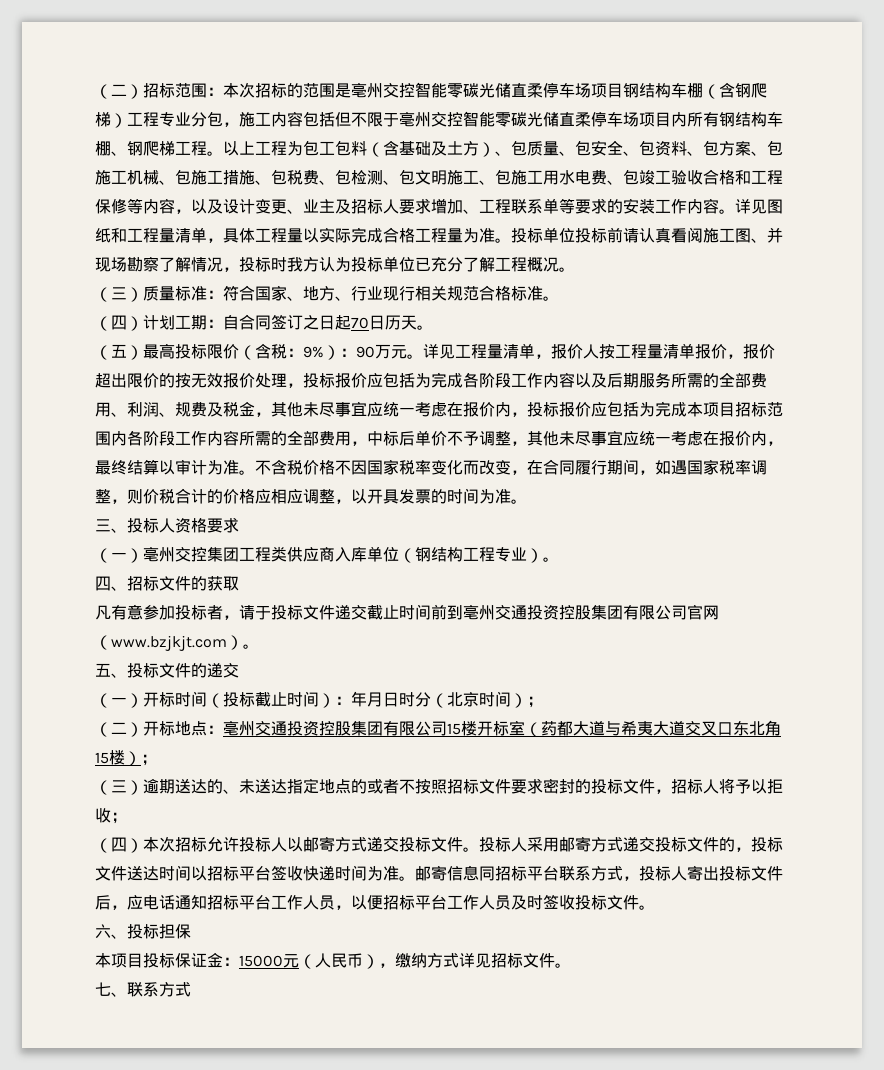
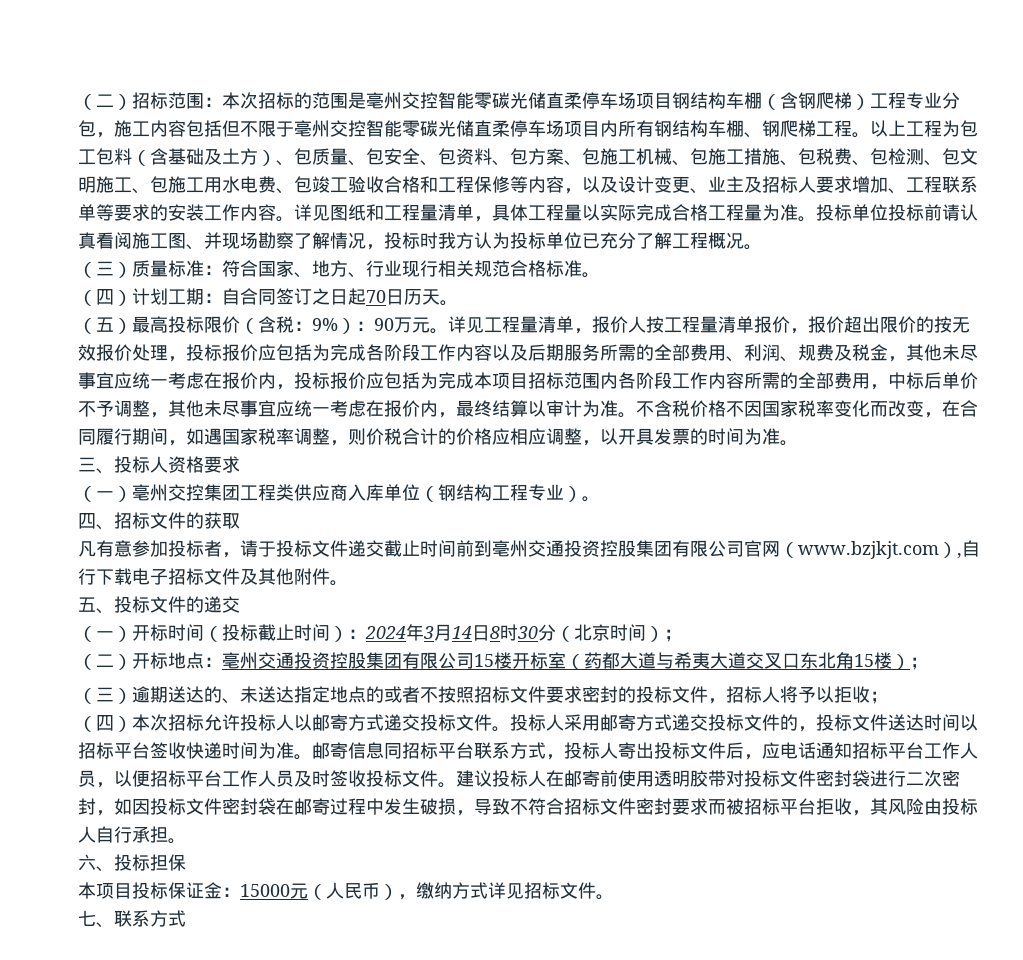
(243, 642) none -> [957,540,980,559] [78,568,330,585] ,自行下载电子招标文件及其他附件
[351,691,415,707] 年月日时 -> [365,624,538,641] 2024年3月14日8时30
(655, 907) none -> [456,770,960,787] [78,798,978,816] [78,826,186,844] 建议投标人在邮寄前使用透明胶带对投标文件密封袋进行二次密封，如因投标文件密封袋在邮寄过程中发生破损，导致不符合招标文件密封要求而被招标平台拒收，其风险由投标人自行承担。

